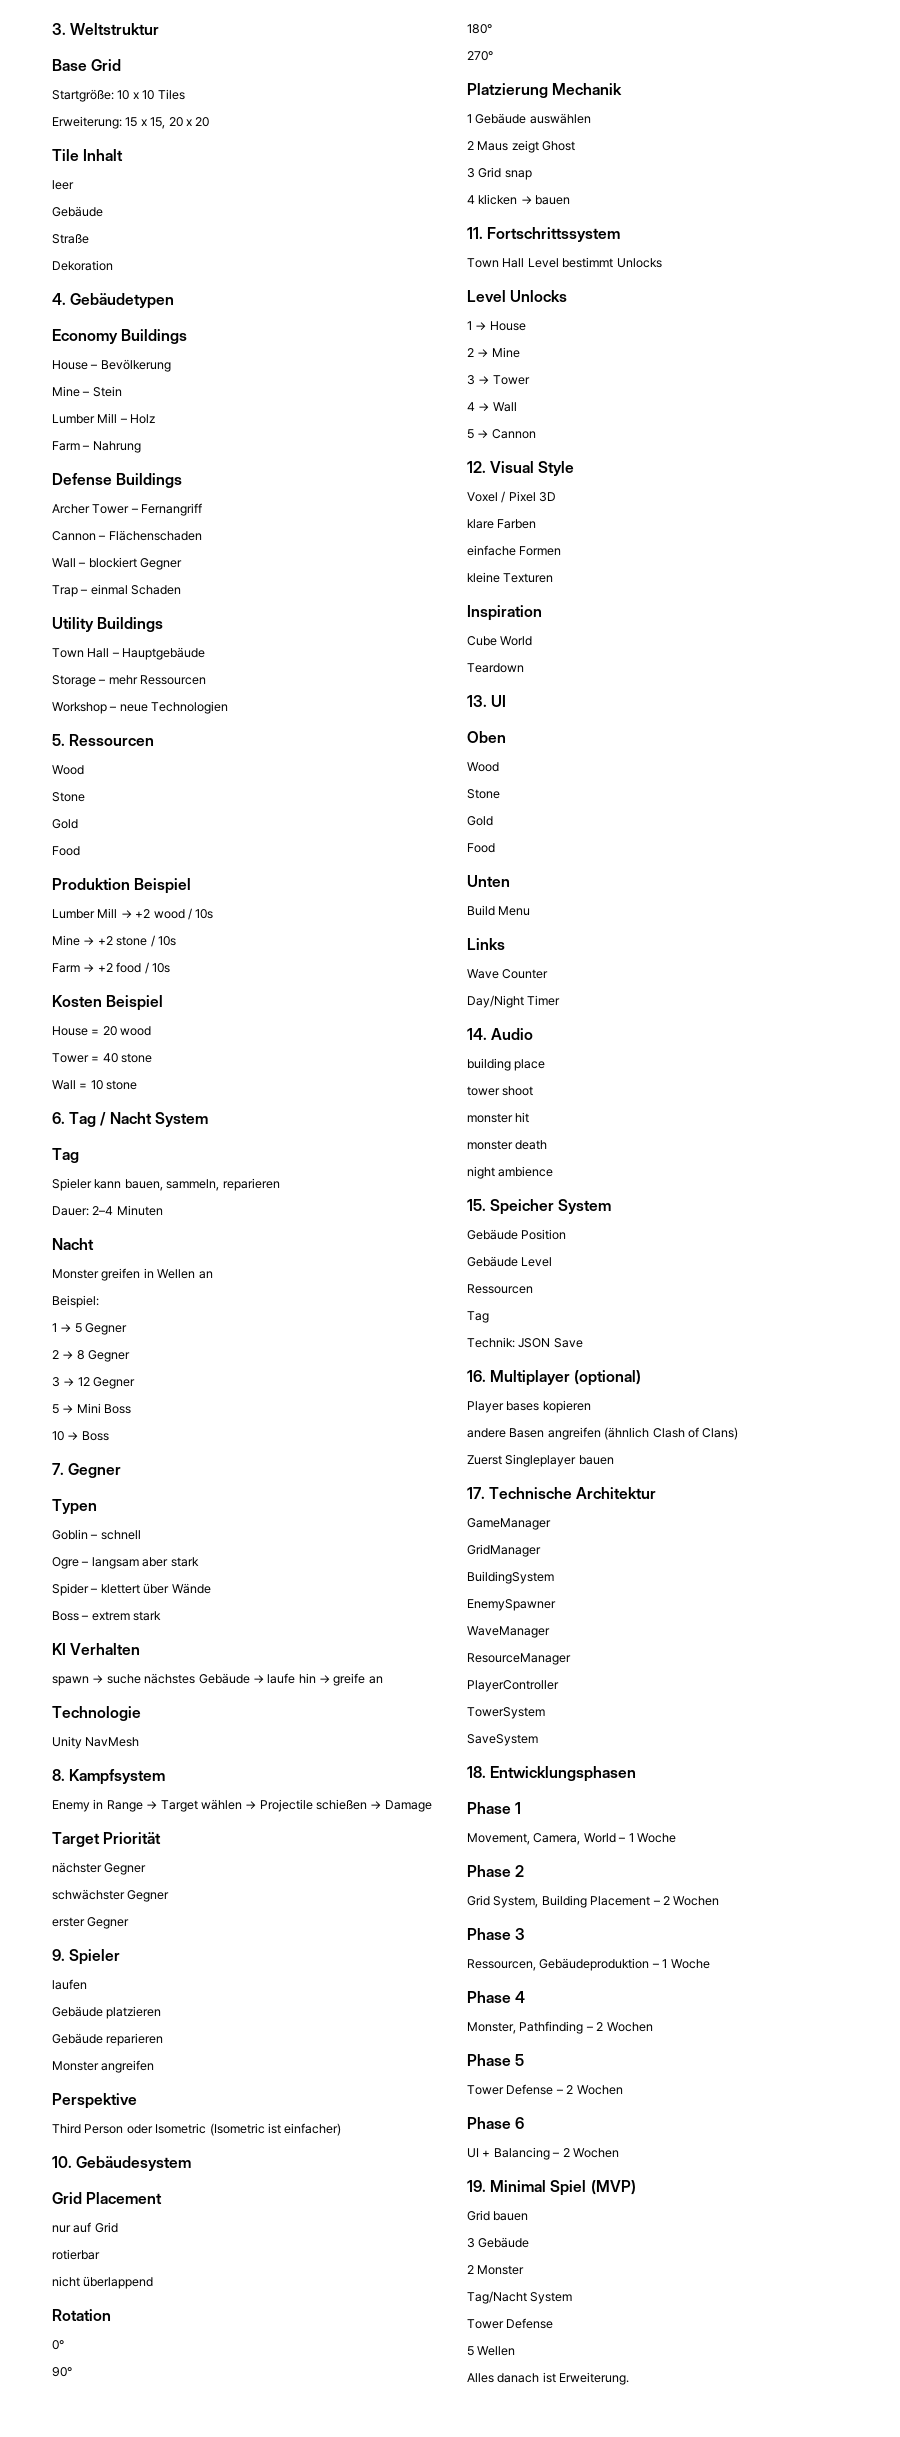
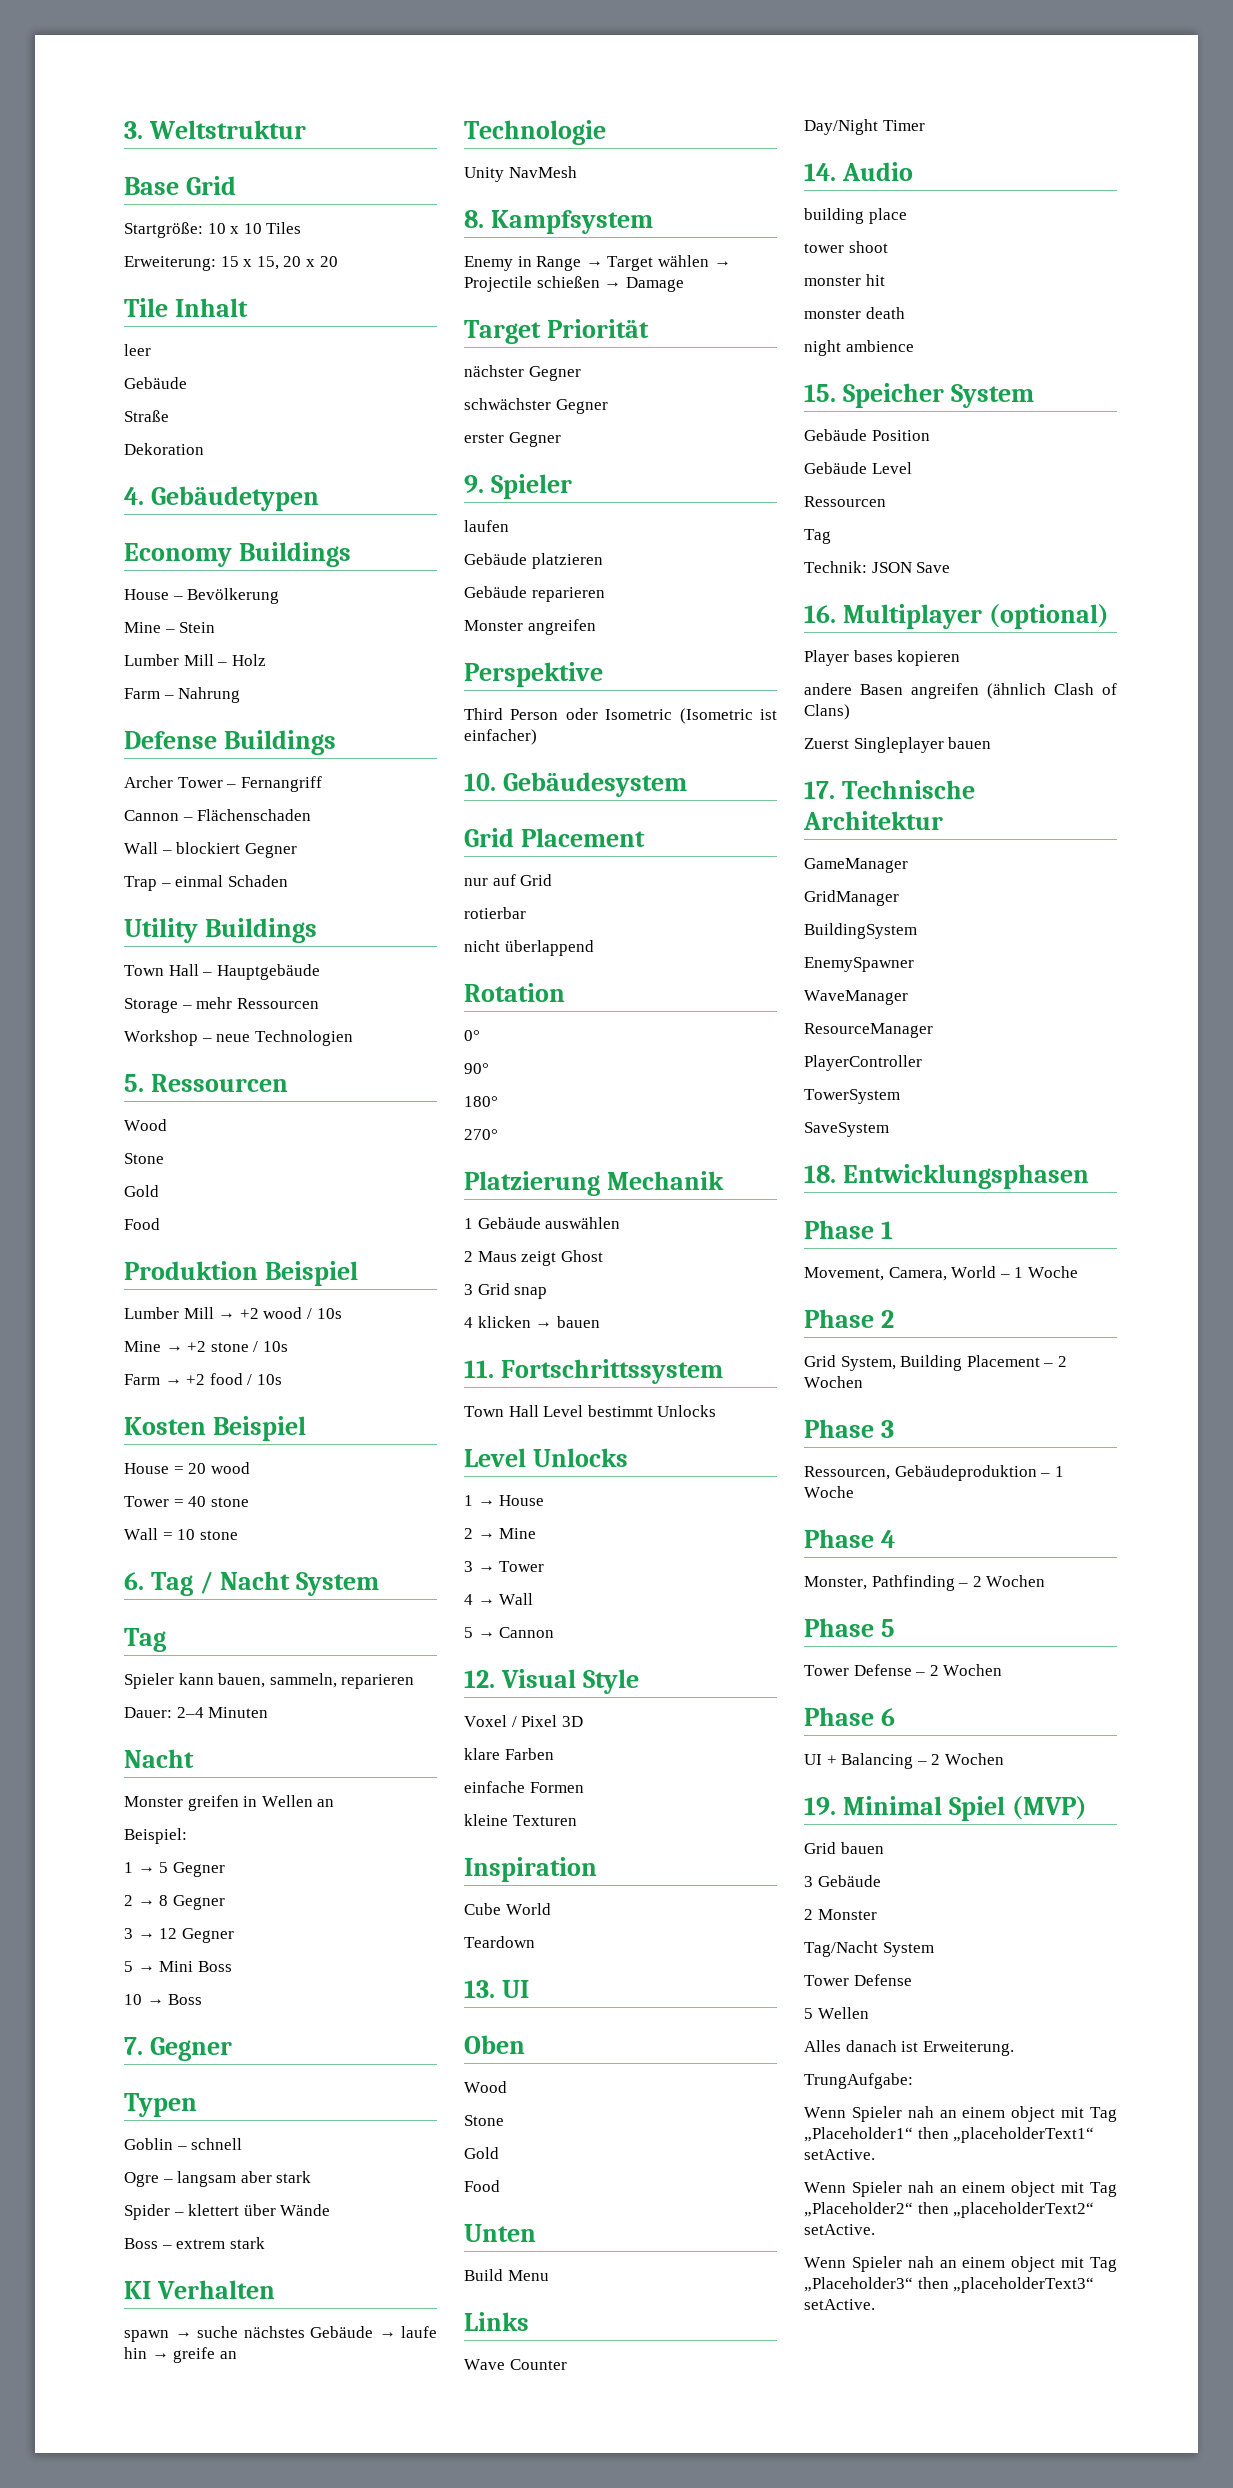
(630, 2378) none -> [804,2073,913,2089] [804,2106,1117,2122] [804,2127,1095,2143] [804,2149,875,2160] [804,2181,1117,2197] [804,2202,1095,2218] [804,2224,875,2235] [804,2256,1117,2272] [804,2277,1095,2293] [804,2299,875,2310] // TrungAufgabe: // Wenn Spieler nah an einem object mit Tag „Placeholder1“ then „placeholderText1“ setActive. // Wenn Spieler nah an einem object mit Tag „Placeholder2“ then „placeholderText2“ setActive. // Wenn Spieler nah an einem object mit Tag „Placeholder3“ then „placeholderText3“ setActive.

